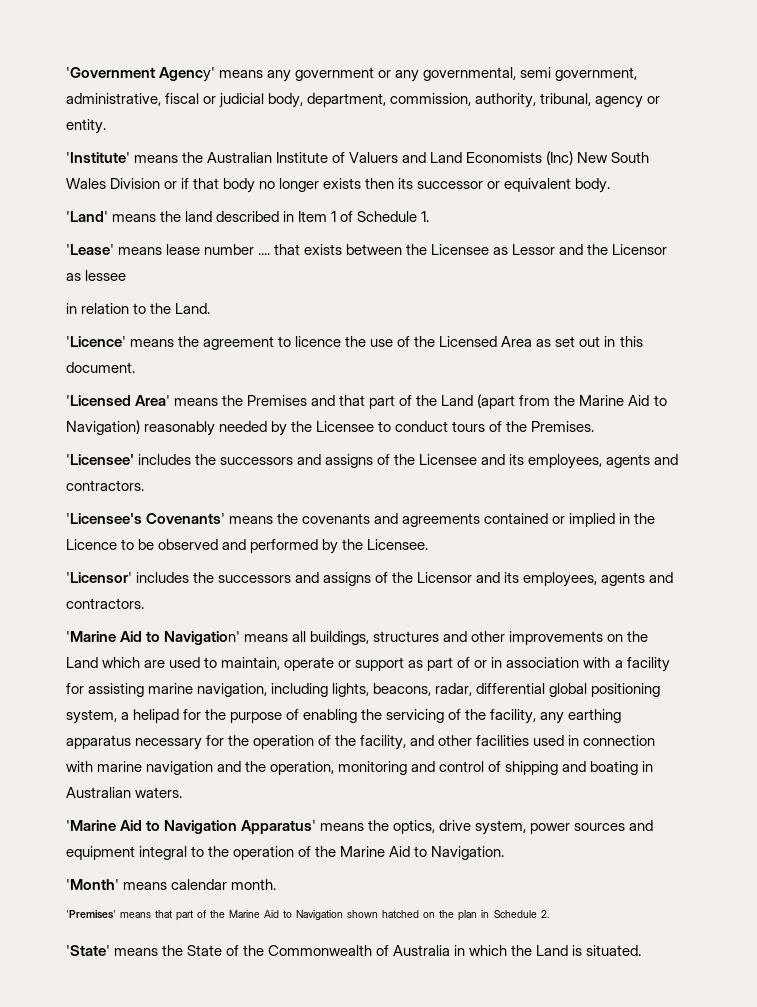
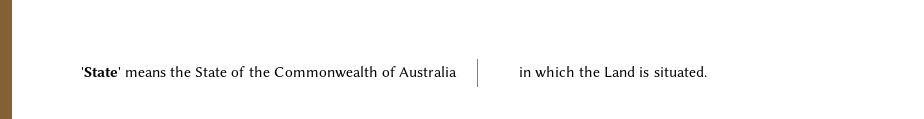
[65,67,638,82] [65,93,661,108] [65,119,106,134] [65,151,650,165] [65,178,611,193] [65,211,430,222] [65,244,668,255] [65,270,126,281] [65,303,210,314] [65,336,643,350] [65,362,135,373] [65,394,667,409] [65,420,595,436] [65,454,679,469] [65,480,144,491] [65,513,656,527] [65,539,429,554] [65,572,674,587] [65,598,144,609] [65,631,649,645] [65,657,670,672] [65,683,661,697] [65,709,622,724] [65,735,656,750] [65,761,654,775] [65,787,182,798] [65,820,654,835] [65,846,505,860] [65,879,276,890] [65,910,549,921] 'Government Agency' means any government or any governmental, semi government, administrative, fiscal or judicial body, department, commission, authority, tribunal, agency or entity. // 'Institute' means the Australian Institute of Valuers and Land Economists (Inc) New South Wales Division or if that body no longer exists then its successor or equivalent body. // 'Land' means the land described in Item 1 of Schedule 1. // 'Lease' means lease number .... that exists between the Licensee as Lessor and the Licensor as lessee // in relation to the Land. // 'Licence' means the agreement to licence the use of the Licensed Area as set out in this document. // 'Licensed Area' means the Premises and that part of the Land (apart from the Marine Aid to Navigation) reasonably needed by the Licensee to conduct tours of the Premises. // 'Licensee' includes the successors and assigns of the Licensee and its employees, agents and contractors. // 'Licensee's Covenants' means the covenants and agreements contained or implied in the Licence to be observed and performed by the Licensee. // 'Licensor' includes the successors and assigns of the Licensor and its employees, agents and contractors. // 'Marine Aid to Navigation' means all buildings, structures and other improvements on the Land which are used to maintain, operate or support as part of or in association with a facility for assisting marine navigation, including lights, beacons, radar, differential global positioning system, a helipad for the purpose of enabling the servicing of the facility, any earthing apparatus necessary for the operation of the facility, and other facilities used in connection with marine navigation and the operation, monitoring and control of shipping and boating in Australian waters. // 'Marine Aid to Navigation Apparatus' means the optics, drive system, power sources and equipment integral to the operation of the Marine Aid to Navigation. // 'Month' means calendar month. // 'Premises' means that part of the Marine Aid to Navigation shown hatched on the plan in Schedule 2. // -> (80, 72) none

